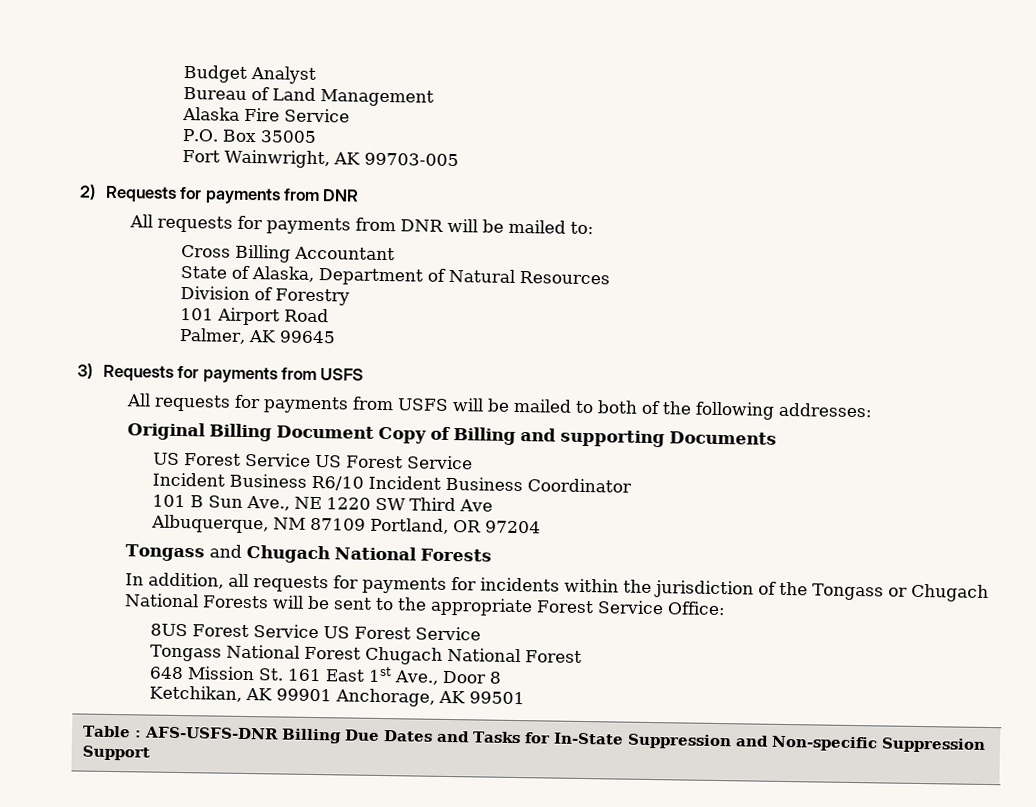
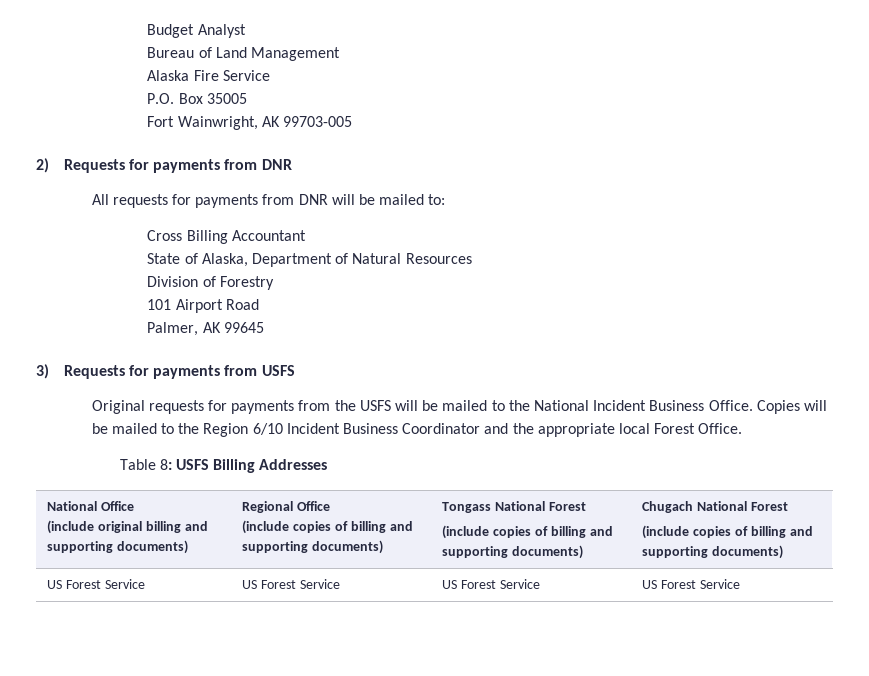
[126,393,395,414] All requests for payments from -> [91,400,356,414] Original requests for payments from the
[597,400,874,420] [127,422,778,448] [152,452,473,470] [151,472,632,493] [151,494,493,512] [150,514,541,534] [125,544,493,564] [125,572,990,603] [124,593,727,617] [149,623,481,641] [149,644,582,665] [148,666,502,685] [148,685,525,707] [82,725,986,753] [81,745,150,761] both of the following addresses: // Original Billing Document Copy of Billing and supporting Documents // US Forest Service US Forest Service // Incident Business R6/10 Incident Business Coordinator // 101 B Sun Ave., NE 1220 SW Third Ave // Albuquerque, NM 87109 Portland, OR 97204 // Tongass and Chugach National Forests // In addition, all requests for payments for incidents within the jurisdiction of the Tongass or Chugach National Forests will be sent to the appropriate Forest Service Office: // 8US Forest Service US Forest Service // Tongass National Forest Chugach National Forest // 648 Mission St. 161 East 1st Ave., Door 8 // Ketchikan, AK 99901 Anchorage, AK 99501 // Table : AFS-USFS-DNR Billing Due Dates and Tasks for In-State Suppression and Non-specific Suppression Support -> [508,400,827,414] [91,423,743,437] [119,459,328,473] [47,501,135,511] [47,520,208,534] [47,540,189,554] [242,501,331,513] [242,520,413,534] [242,540,384,554] [442,501,586,513] [442,525,613,539] [442,545,584,559] [642,501,788,513] [642,525,813,539] [642,545,784,559] [47,579,145,589] [242,579,340,589] [442,579,540,589] [642,579,740,589] the National Incident Business Office. Copies will be mailed to the Region 6/10 Incident Business Coordinator and the appropriate local Forest Office. // Table 8: USFS Billing Addresses // National Office // (include original billing and supporting documents) | Regional Office // (include copies of billing and supporting documents) | Tongass National Forest // (include copies of billing and supporting documents) | Chugach National Forest // (include copies of billing and supporting documents) // US Forest Service | US Forest Service | US Forest Service | US Forest Service

